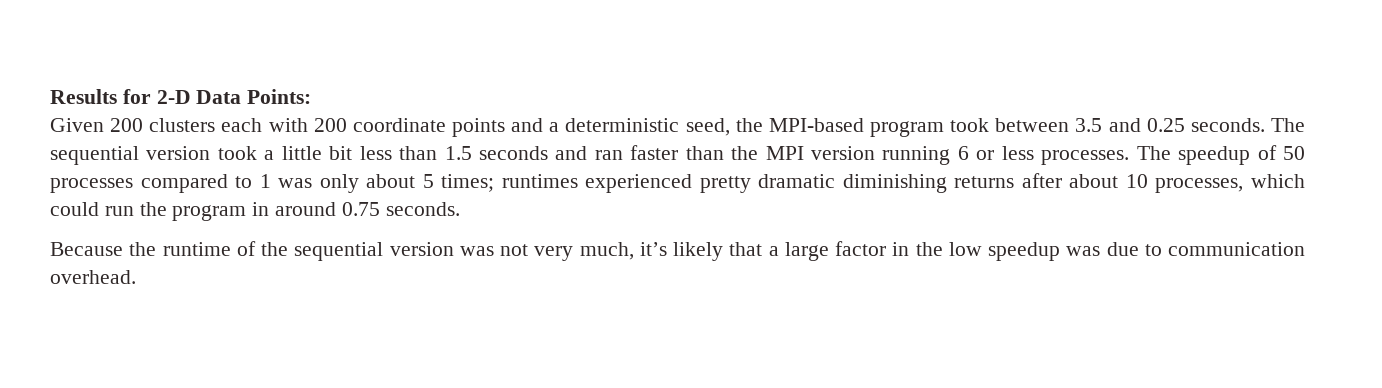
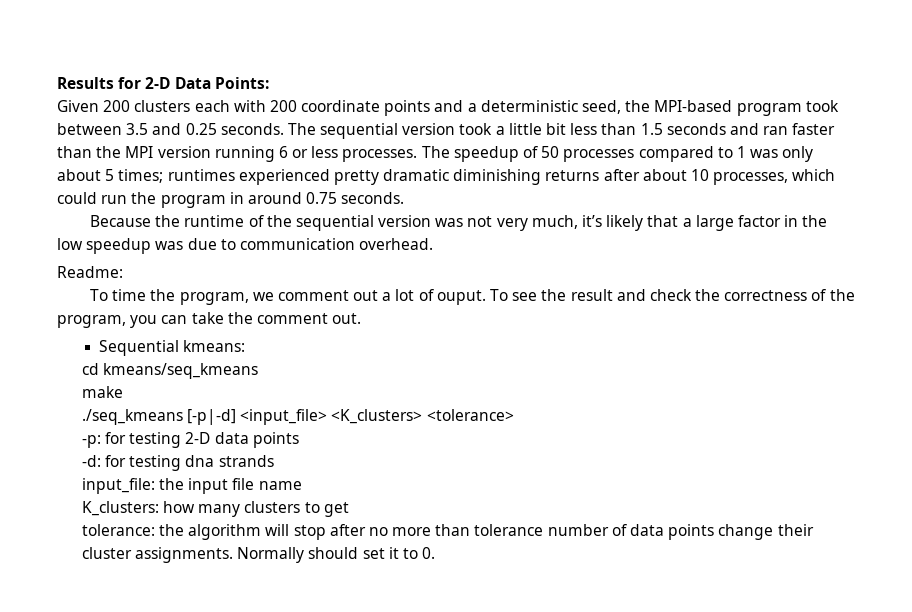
(136, 277) none -> [57,266,123,278] [89,289,855,305] [57,312,362,328] [98,340,245,356] [81,363,258,379] [81,386,123,398] [81,409,514,425] [81,432,299,448] [81,455,274,471] [81,478,302,494] [81,501,349,517] [81,524,814,540] [81,547,436,563] // Readme: // To time the program, we comment out a lot of ouput. To see the result and check the correctness of the program, you can take the comment out. // Sequential kmeans: // cd kmeans/seq_kmeans // make // ./seq_kmeans [-p|-d] <input_file> <K_clusters> <tolerance> // -p: for testing 2-D data points // -d: for testing dna strands // input_file: the input file name // K_clusters: how many clusters to get // tolerance: the algorithm will stop after no more than tolerance number of data points change their cluster assignments. Normally should set it to 0.

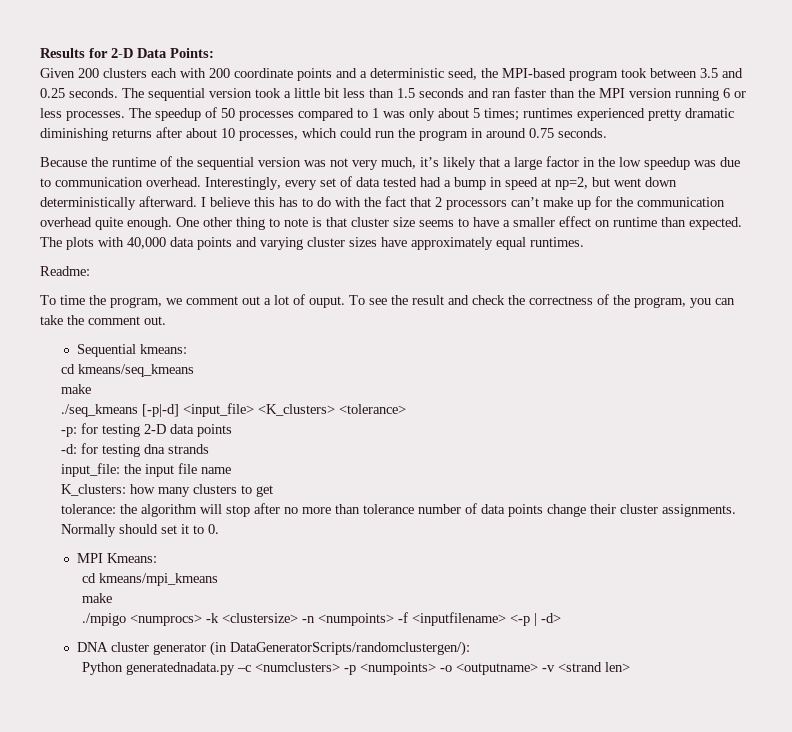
(434, 244) none -> [205,176,677,190] [40,196,725,210] [40,216,742,230] [40,237,584,250] Interestingly, every set of data tested had a bump in speed at np=2, but went down deterministically afterward. I believe this has to do with the fact that 2 processors can’t make up for the communication overhead quite enough. One other thing to note is that cluster size seems to have a smaller effect on runtime than expected. The plots with 40,000 data points and varying cluster sizes have approximately equal runtimes.
(436, 553) none -> [76,553,157,563] [81,573,218,586] [81,593,112,603] [81,612,561,626] [76,641,470,656] [81,662,630,675] // MPI Kmeans: // cd kmeans/mpi_kmeans // make // ./mpigo <numprocs> -k <clustersize> -n <numpoints> -f <inputfilename> <-p | -d> // DNA cluster generator (in DataGeneratorScripts/randomclustergen/): // Python generatednadata.py –c <numclusters> -p <numpoints> -o <outputname> -v <strand len>

